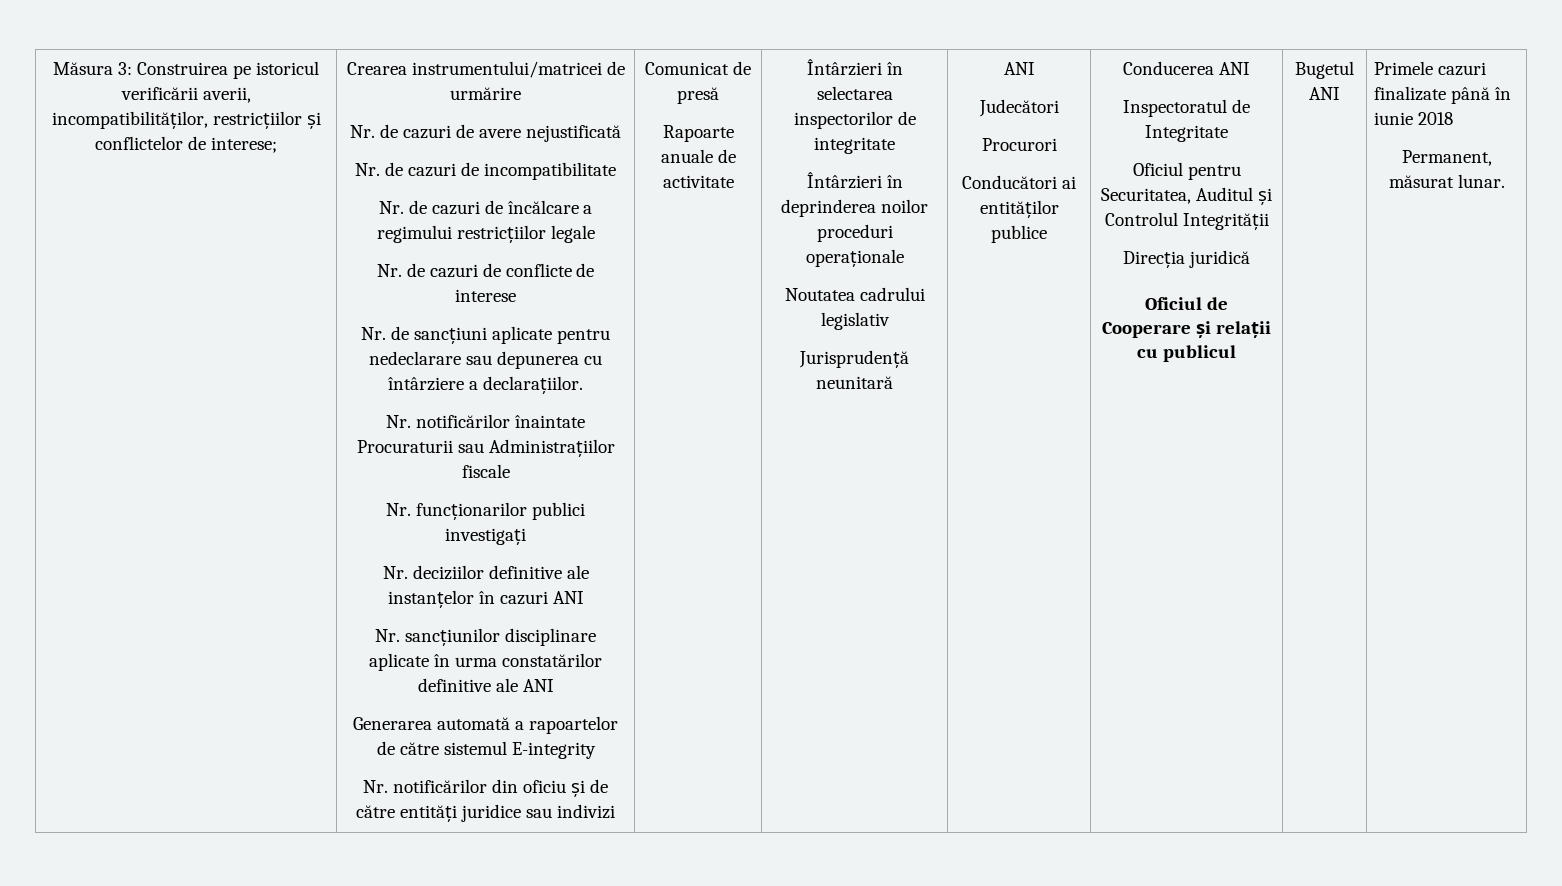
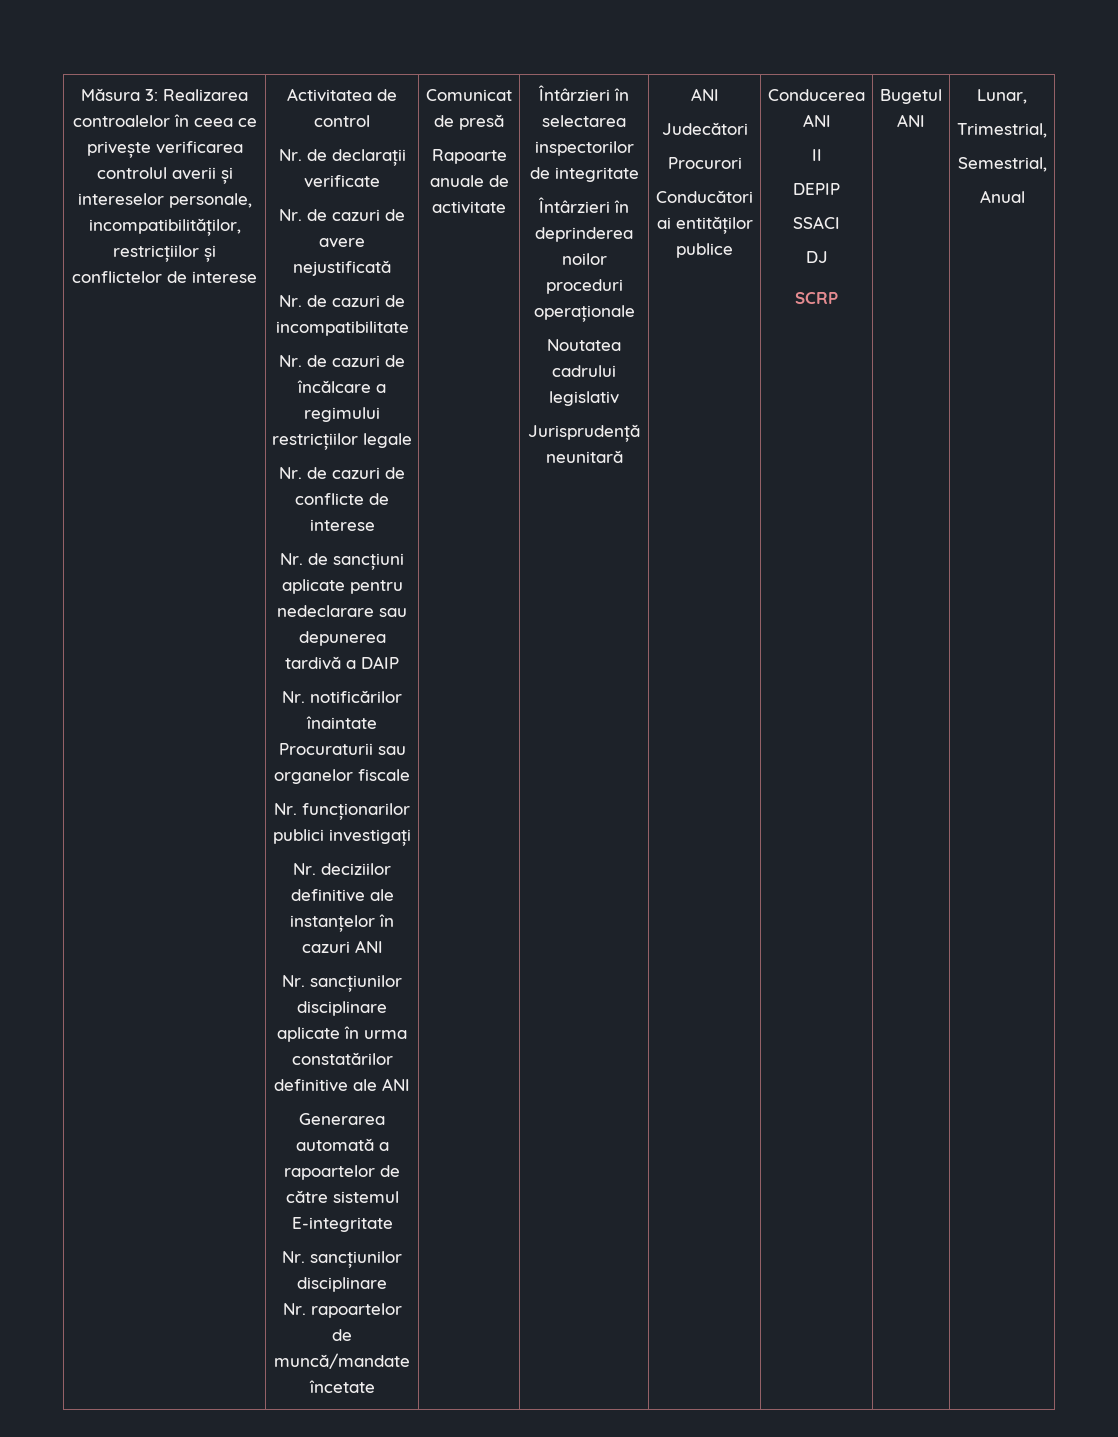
[137,61,319,79] [120,87,251,103] Construirea pe istoricul verificării averii, -> [163,89,248,101] [72,114,257,127] [86,141,243,158] [96,167,233,184] [77,193,252,208] Realizarea controalelor în ceea ce privește verificarea controlul averii și intereselor personale,
[210,137,277,153] [346,61,625,78] [450,87,521,100] interese; | Crearea instrumentului/matricei de urmărire -> [192,271,257,283] [287,88,397,102] [314,115,370,127] [278,149,406,166] [304,175,380,188] interese | Activitatea de control // Nr. de declarații verificate
[583,355,602,365] [388,376,583,394] cu întârziere a declarațiilor. -> [285,656,399,670] tardivă a DAIP
[488,439,615,457] Administrațiilor -> [274,769,353,784] organelor
[511,742,596,759] [363,779,608,797] [356,804,615,822] E-integrity // Nr. notificărilor din oficiu și de către entități juridice sau indivizi -> [291,1217,393,1232] [282,1251,402,1268] [297,1277,387,1292] [282,1303,402,1318] [332,1329,352,1341] [274,1353,410,1369] [308,1380,375,1393] E-integritate // Nr. sancțiunilor disciplinare // Nr. rapoartelor de muncă/mandate încetate
[1123,99,1250,117] [1145,125,1228,142] [1132,162,1241,180] [1101,187,1272,205] [1104,212,1269,230] [1123,250,1250,268] [1145,297,1228,310] [1102,321,1271,338] [1137,345,1236,362] [1295,61,1354,79] [1309,87,1340,100] [1374,61,1487,76] [1374,86,1512,104] [1374,112,1454,125] [1401,150,1492,166] [1388,174,1505,188] Inspectoratul de Integritate // Oficiul pentru Securitatea, Auditul și Controlul Integrității // Direcția juridică // Oficiul de Cooperare și relații cu publicul | Bugetul ANI | Primele cazuri finalizate până în iunie 2018 // Permanent, măsurat lunar. -> [811,149,822,161] [793,183,840,195] [793,216,840,229] [805,251,828,263] [795,292,838,304] [880,89,942,104] [897,114,925,127] [977,89,1027,104] [957,123,1047,138] [957,157,1047,172] [979,190,1025,203] II // DEPIP // SSACI // DJ // SCRP | Bugetul ANI | Lunar, // Trimestrial, // Semestrial, // Anual

